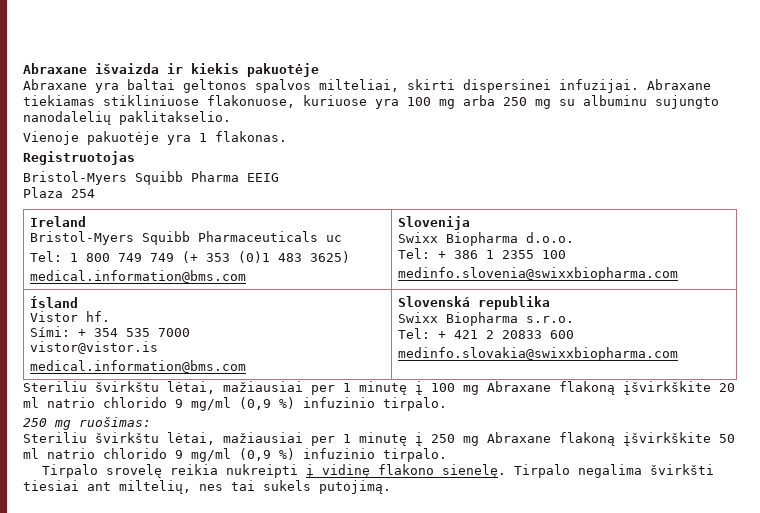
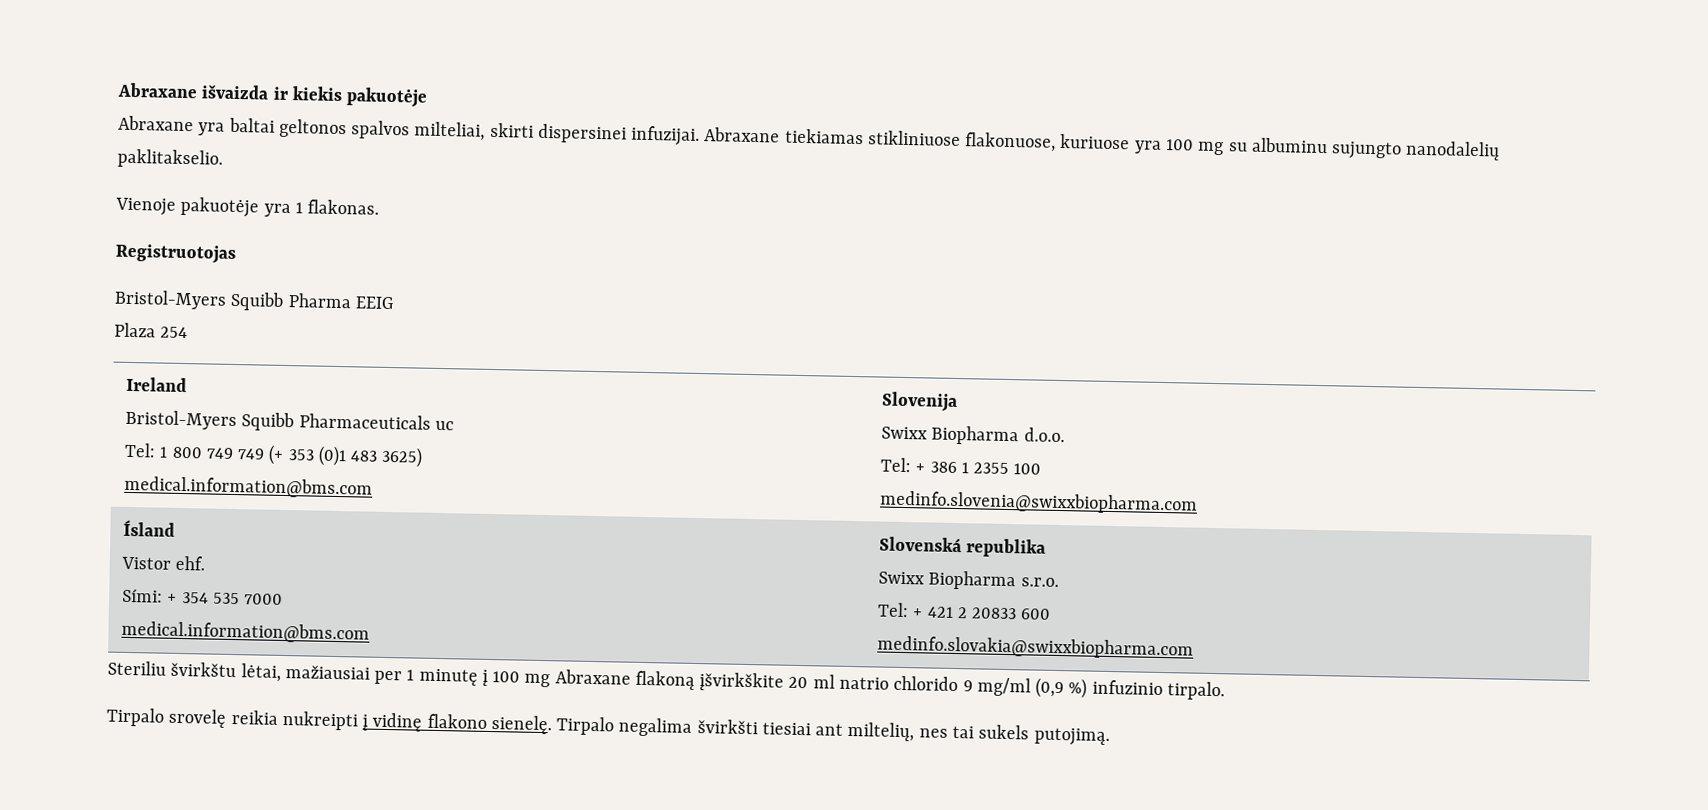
[463,95,551,109] arba 250 mg -> (1225, 148) none
[85,311,110,322] hf. -> [175,555,206,571] ehf.
[29,341,158,354] // vistor@vistor.is -> (284, 599) none
[23,417,151,430] [23,432,735,446] [23,448,447,462] // 250 mg ruošimas: // Steriliu švirkštu lėtai, mažiausiai per 1 minutę į 250 mg Abraxane flakoną įšvirkškite 50 ml natrio chlorido 9 mg/ml (0,9 %) infuzinio tirpalo. -> (1225, 691) none

